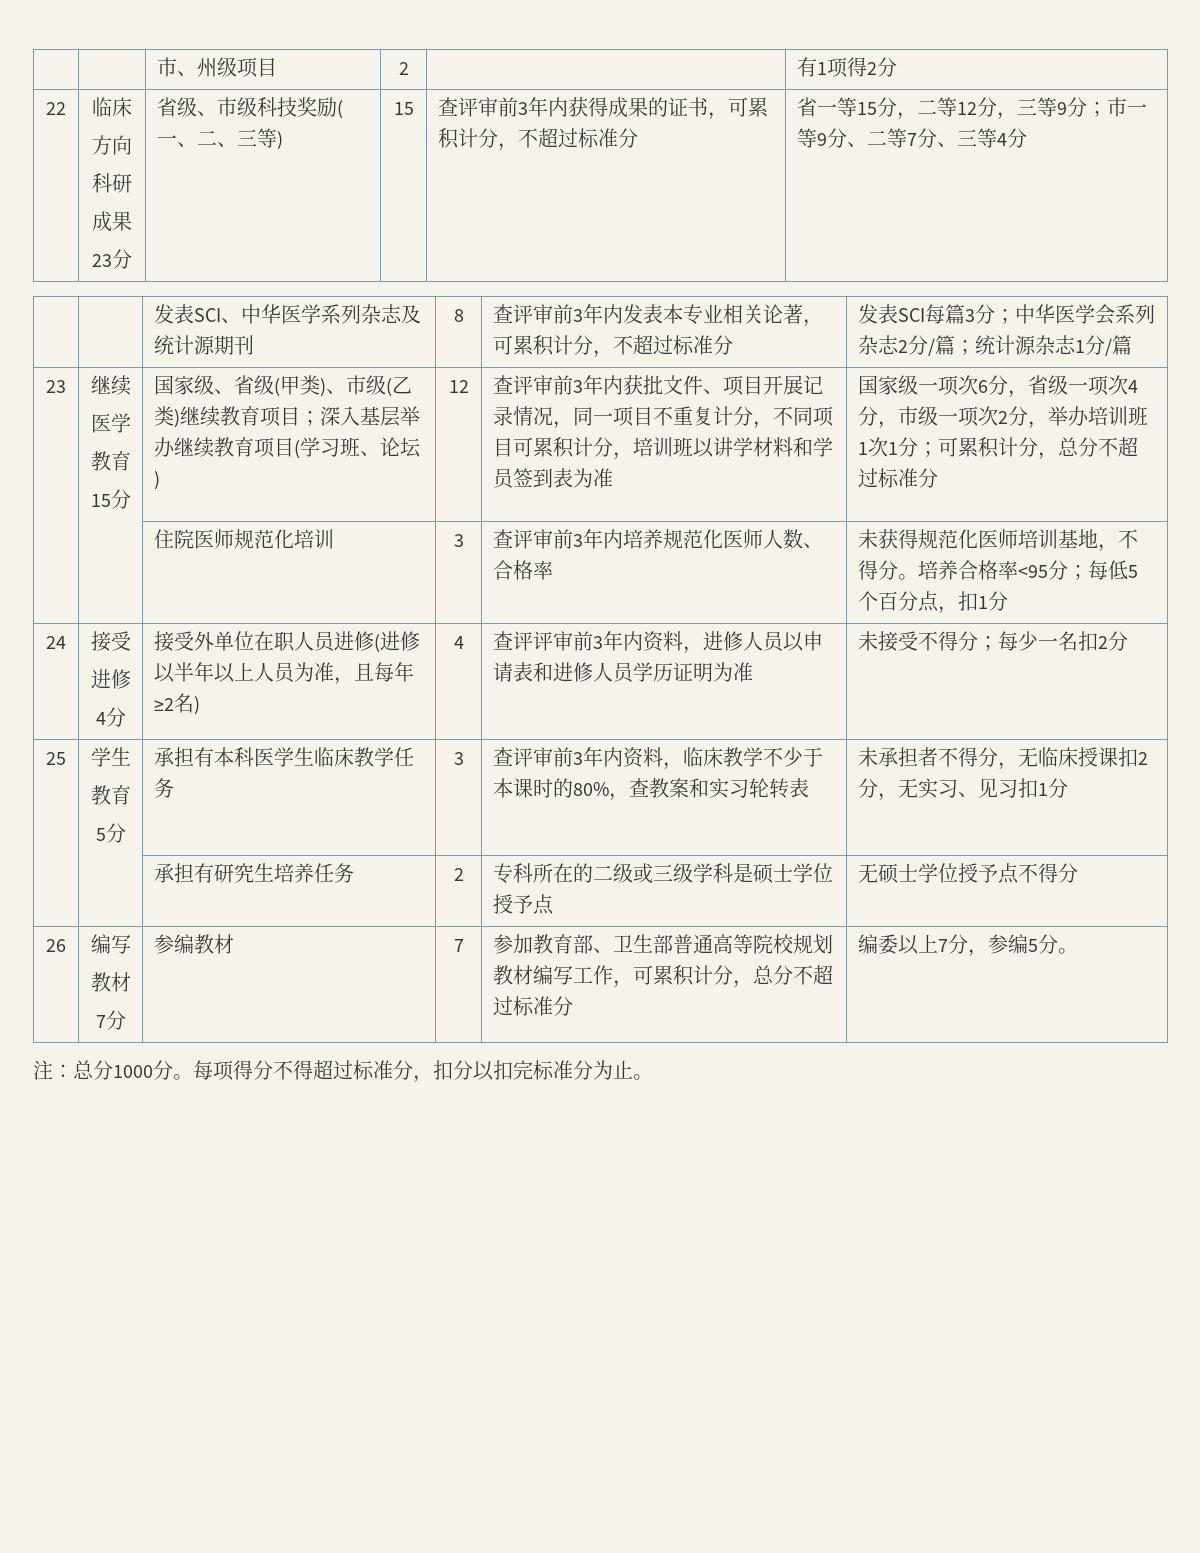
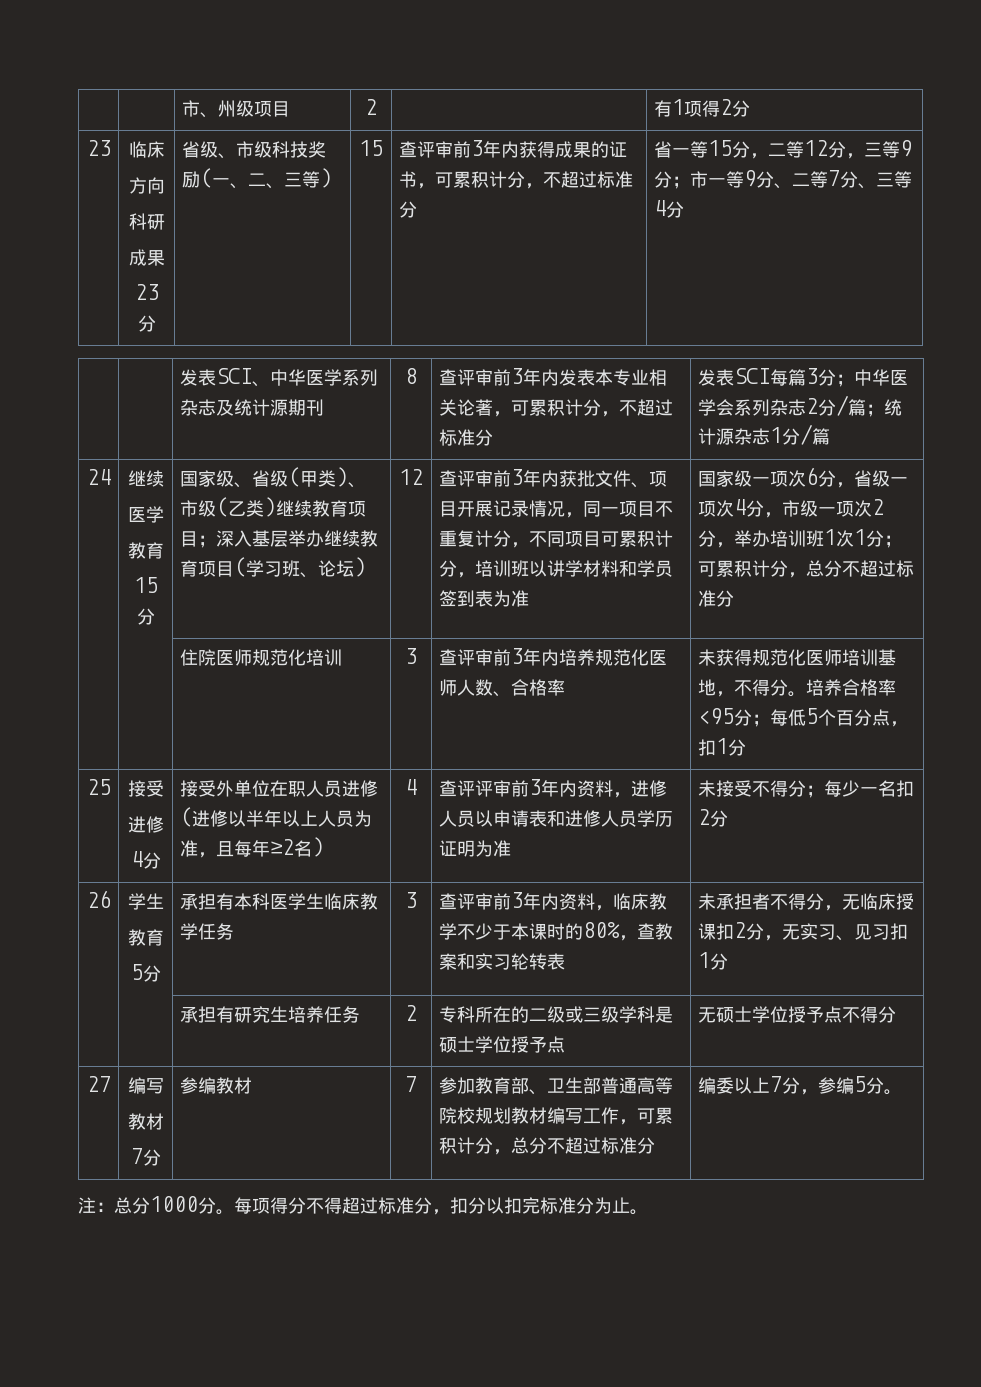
[46,102,66,115] 22 -> [86,140,111,156] 23
[46,380,66,393] 23 -> [86,469,111,485] 24
[46,636,66,649] 24 -> [86,779,111,795] 25
[46,752,66,765] 25 -> [86,890,111,908] 26
[46,939,66,952] 26 -> [86,1076,111,1092] 27

